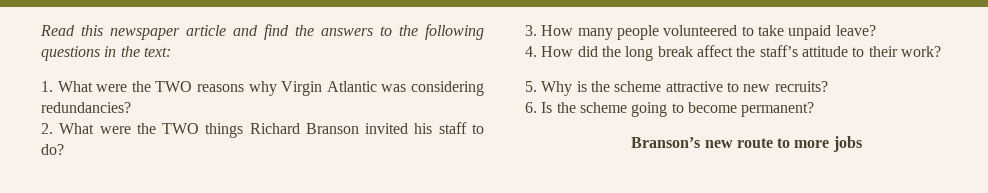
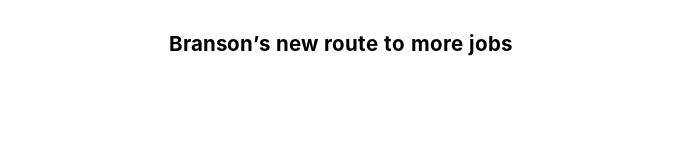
[40,24,484,40] [41,46,171,61] [41,81,485,96] [41,102,131,113] [41,122,484,138] [41,144,64,155] [525,25,876,40] [525,45,941,61] [525,81,828,96] [525,102,815,117] Read this newspaper article and find the answers to the following questions in the text: // 1. What were the TWO reasons why Virgin Atlantic was considering redundancies? // 2. What were the TWO things Richard Branson invited his staff to do? // 3. How many people volunteered to take unpaid leave? // 4. How did the long break affect the staff’s attitude to their work? // 5. Why is the scheme attractive to new recruits? // 6. Is the scheme going to become permanent? // -> (169, 43) none

